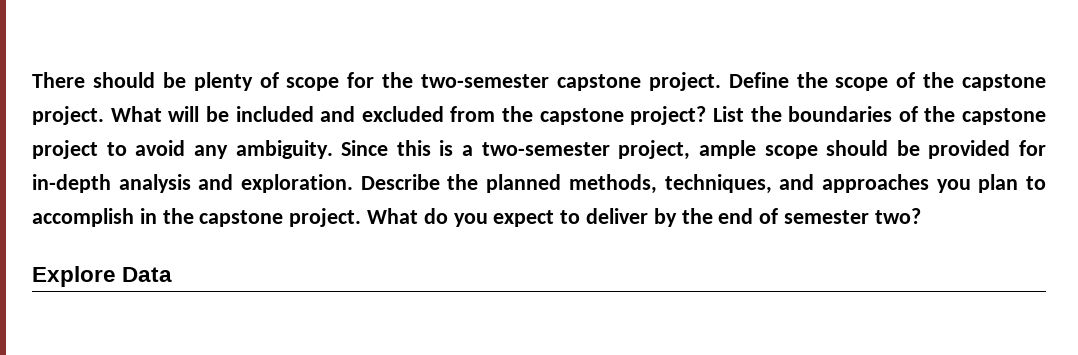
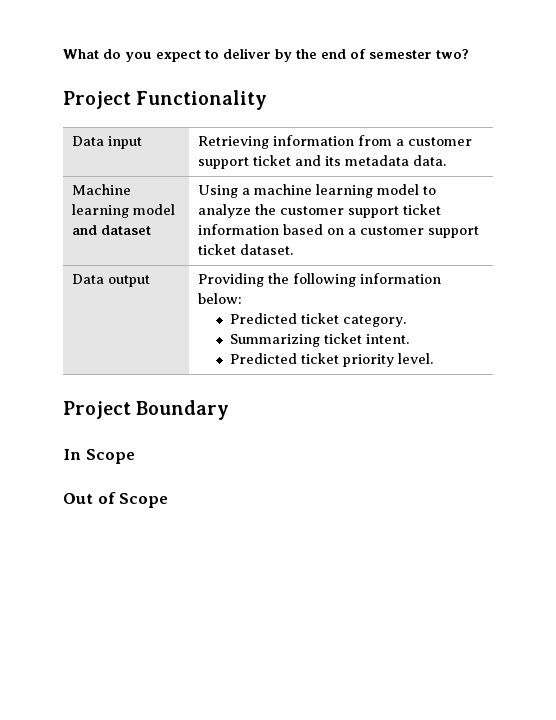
[32,72,1046,91] [32,106,1046,125] [32,140,1046,160] [32,174,1047,194] [32,208,362,227] There should be plenty of scope for the two-semester capstone project. Define the scope of the capstone project. What will be included and excluded from the capstone project? List the boundaries of the capstone project to avoid any ambiguity. Since this is a two-semester project, ample scope should be provided for in-depth analysis and exploration. Describe the planned methods, techniques, and approaches you plan to accomplish in the capstone project. -> (63, 54) none
[32,266,173,287] Explore Data -> [63,90,268,110] [71,136,142,149] [197,135,472,149] [197,155,446,169] [71,184,131,195] [71,204,175,218] [71,225,151,235] [197,184,436,198] [197,204,441,218] [197,224,479,238] [197,244,293,255] [71,274,150,287] [197,273,441,287] [197,293,242,304] [229,313,406,327] [229,333,409,347] [229,353,433,367] [63,400,230,420] [63,449,135,464] [63,492,169,508] Project Functionality // Data input | Retrieving information from a customer support ticket and its metadata data. // Machine learning model and dataset | Using a machine learning model to analyze the customer support ticket information based on a customer support ticket dataset. // Data output | Providing the following information below: // Predicted ticket category. // Summarizing ticket intent. // Predicted ticket priority level. // Project Boundary // In Scope // Out of Scope

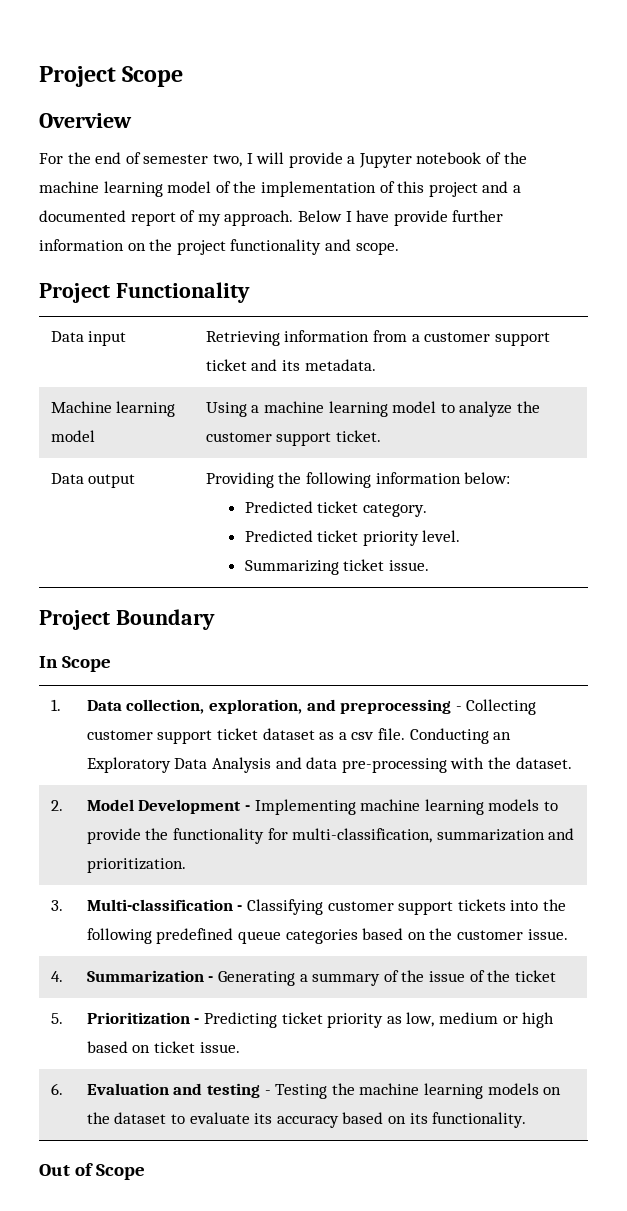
[63,48,469,62] What do you expect to deliver by the end of semester two? -> [39,66,184,87] [39,113,132,128] [39,152,527,168] [39,181,521,197] [39,210,504,226] [39,239,399,255] Project Scope // Overview // For the end of semester two, I will provide a Jupyter notebook of the machine learning model of the implementation of this project and a documented report of my approach. Below I have provide further information on the project functionality and scope.
[344,155,446,166] metadata data. -> [304,359,376,371] metadata.
[71,225,151,235] and dataset -> (95, 436) none
[402,204,441,215] [197,224,479,238] [197,244,293,255] ticket information based on a customer support ticket dataset. -> [336,430,382,442] ticket.
[229,333,409,347] // Summarizing ticket intent. -> (427, 510) none
(433, 358) none -> [244,559,429,575] // Summarizing ticket issue.
(135, 456) none -> [50,699,61,711] [86,699,537,715] [86,728,512,744] [86,757,572,773] [50,800,63,811] [86,799,558,815] [86,828,575,844] [86,858,186,873] [50,900,63,911] [86,899,566,915] [86,928,568,944] [50,971,63,982] [86,970,556,986] [50,1013,63,1024] [86,1012,555,1028] [86,1041,240,1053] [50,1083,63,1095] [86,1083,562,1099] [86,1112,527,1128] // 1. | Data collection, exploration, and preprocessing - Collecting customer support ticket dataset as a csv file. Conducting an Exploratory Data Analysis and data pre-processing with the dataset. // 2. | Model Development - Implementing machine learning models to provide the functionality for multi-classification, summarization and prioritization. // 3. | Multi-classification - Classifying customer support tickets into the following predefined queue categories based on the customer issue. // 4. | Summarization - Generating a summary of the issue of the ticket // 5. | Prioritization - Predicting ticket priority as low, medium or high based on ticket issue. // 6. | Evaluation and testing - Testing the machine learning models on the dataset to evaluate its accuracy based on its functionality.

